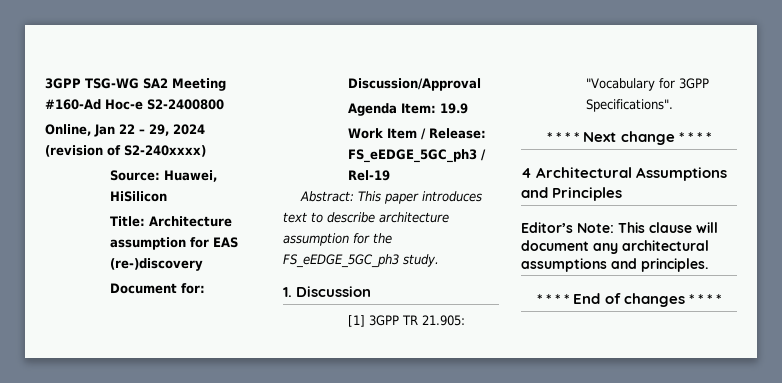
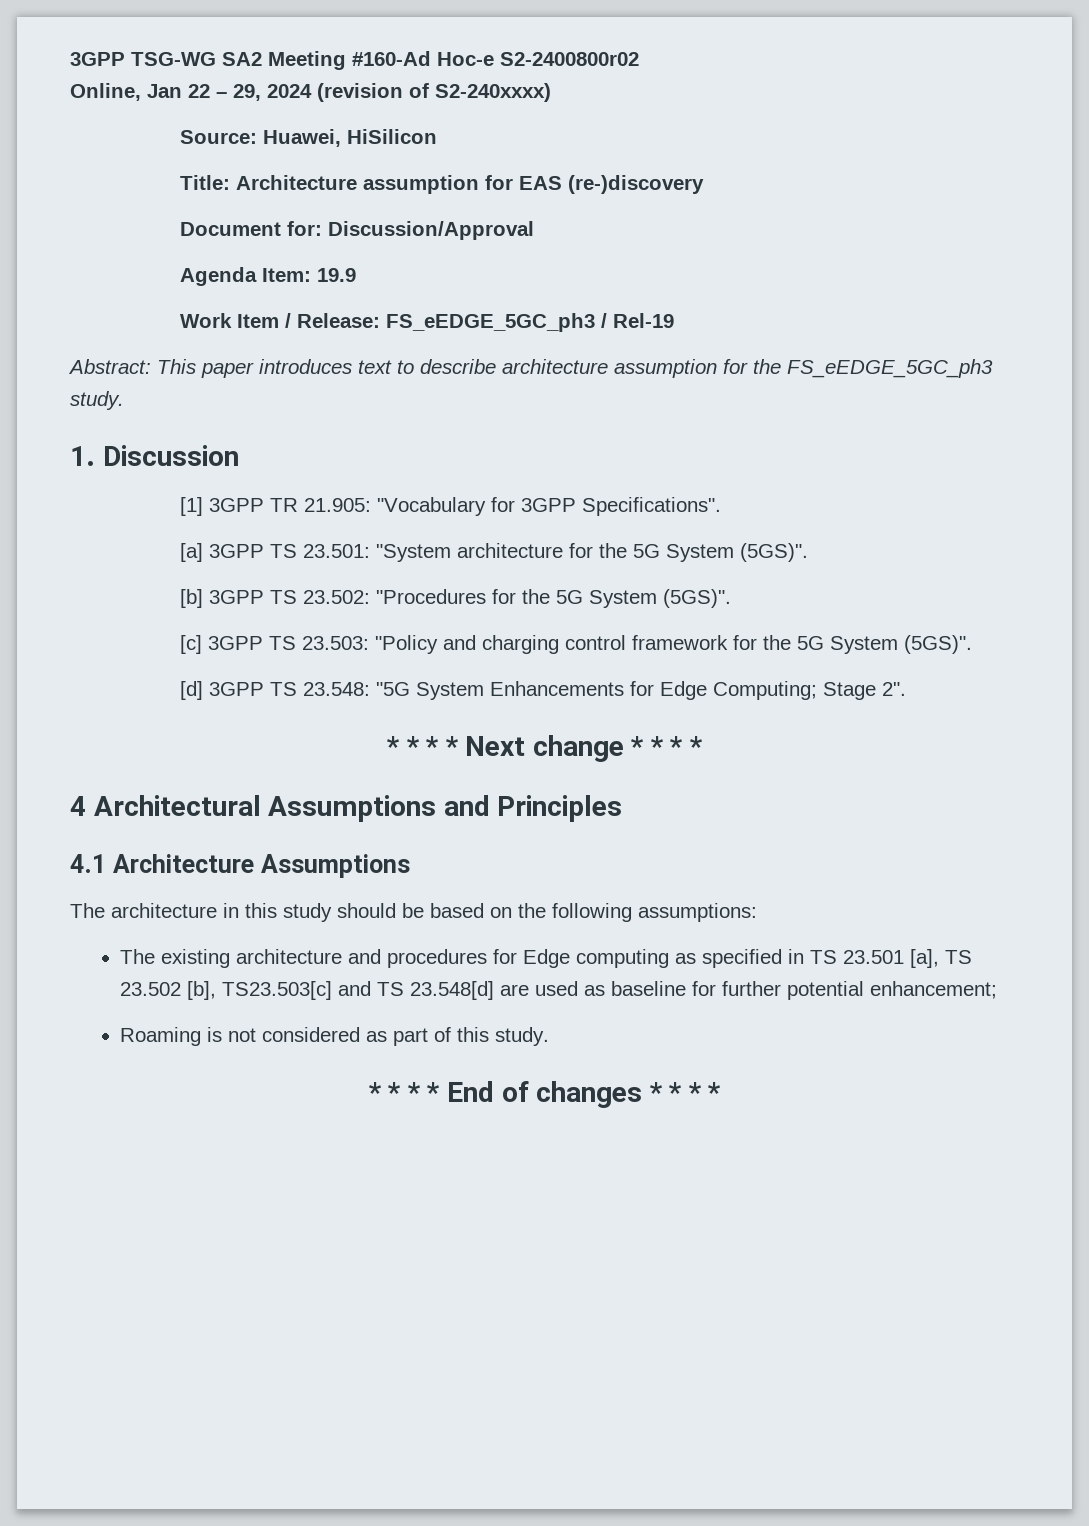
[147,99,224,110] S2-2400800 -> [500,52,639,66] S2-2400800r02
(673, 105) none -> [180,543,809,562] [180,589,732,608] [180,635,973,654] [180,681,907,700] // [a] 3GPP TS 23.501: "System architecture for the 5G System (5GS)". // [b] 3GPP TS 23.502: "Procedures for the 5G System (5GS)". // [c] 3GPP TS 23.503: "Policy and charging control framework for the 5G System (5GS)". // [d] 3GPP TS 23.548: "5G System Enhancements for Edge Computing; Stage 2".
[521,222,718,233] [521,240,709,254] [521,258,708,272] Editor’s Note: This clause will document any architectural assumptions and principles. -> [70,854,410,878] [70,903,757,922] [120,949,973,968] [120,981,998,1000] [120,1027,550,1046] 4.1 Architecture Assumptions // The architecture in this study should be based on the following assumptions: // The existing architecture and procedures for Edge computing as specified in TS 23.501 [a], TS 23.502 [b], TS23.503[c] and TS 23.548[d] are used as baseline for further potential enhancement; // Roaming is not considered as part of this study.

